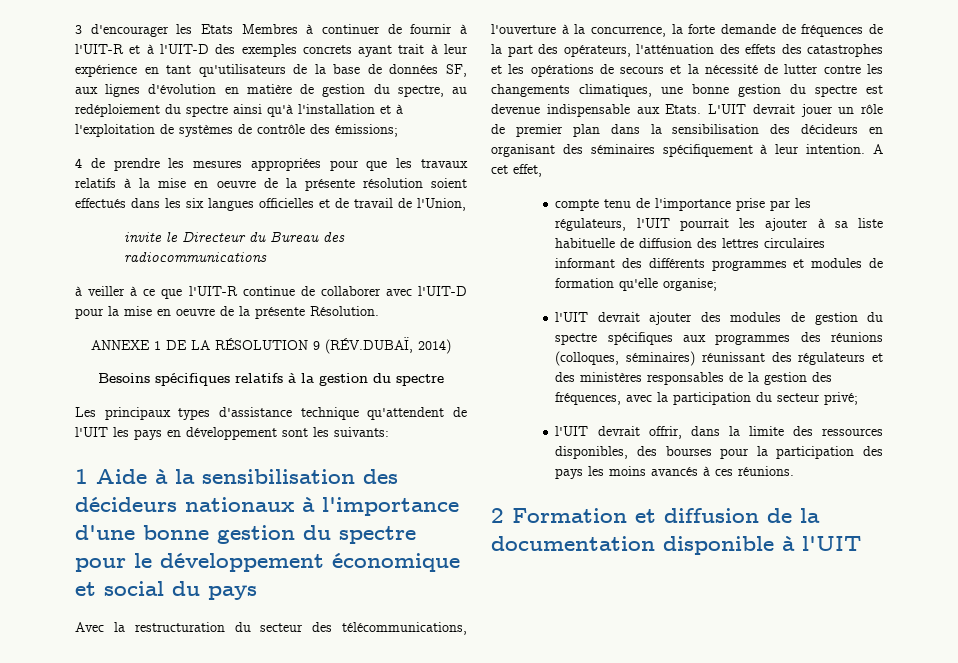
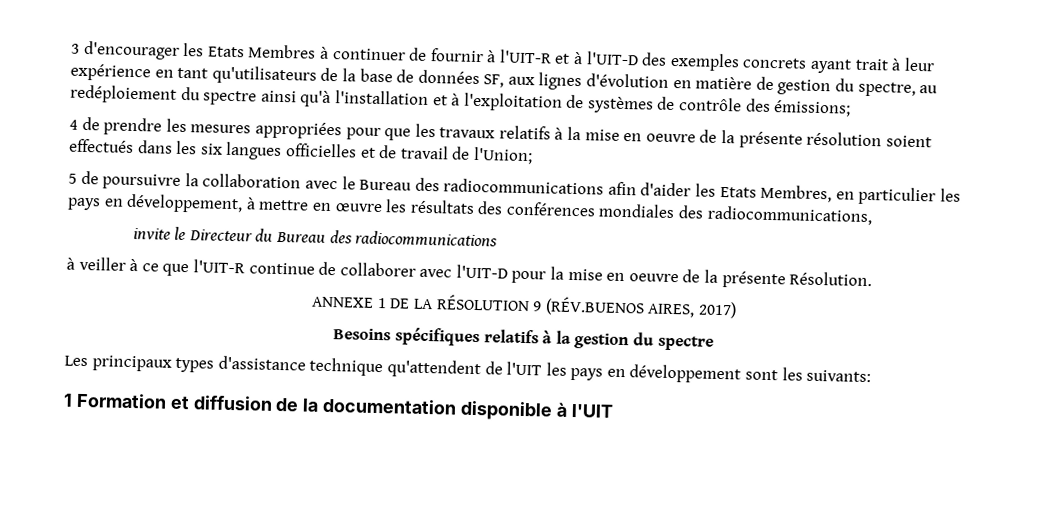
[417,198,466,211] l'Union, -> [472,146,533,165] [68,170,962,206] [67,193,873,226] l'Union; // 5 de poursuivre la collaboration avec le Bureau des radiocommunications afin d'aider les Etats Membres, en particulier les pays en développement, à mettre en œuvre les résultats des conférences mondiales des radiocommunications,
[325,337,451,354] (RÉV.DUBAÏ, 2014) -> [544,296,737,319] (RÉV.BUENOS AIRES, 2017)
[96,469,398,484] [75,497,459,516] [75,525,416,544] [75,553,460,572] [75,581,257,600] [75,622,467,635] [491,24,883,37] [491,44,883,57] [491,64,883,77] [491,84,883,97] [491,104,883,117] [491,124,883,137] [491,144,883,157] [491,164,542,177] [555,198,812,211] [555,218,883,231] [555,238,826,248] [555,258,883,271] [555,278,718,291] [555,312,883,325] [555,332,883,345] [555,351,883,366] [555,372,833,385] [555,392,859,405] [555,426,883,439] [555,446,883,459] [555,466,795,479] [491,508,504,523] Aide à la sensibilisation des décideurs nationaux à l'importance d'une bonne gestion du spectre pour le développement économique et social du pays // Avec la restructuration du secteur des télécommunications, l'ouverture à la concurrence, la forte demande de fréquences de la part des opérateurs, l'atténuation des effets des catastrophes et les opérations de secours et la nécessité de lutter contre les changements climatiques, une bonne gestion du spectre est devenue indispensable aux Etats. L'UIT devrait jouer un rôle de premier plan dans la sensibilisation des décideurs en organisant des séminaires spécifiquement à leur intention. A cet effet, // compte tenu de l'importance prise par les régulateurs, l'UIT pourrait les ajouter à sa liste habituelle de diffusion des lettres circulaires informant des différents programmes et modules de formation qu'elle organise; // l'UIT devrait ajouter des modules de gestion du spectre spécifiques aux programmes des réunions (colloques, séminaires) réunissant des régulateurs et des ministères responsables de la gestion des fréquences, avec la participation du secteur privé; // l'UIT devrait offrir, dans la limite des ressources disponibles, des bourses pour la participation des pays les moins avancés à ces réunions. // 2 -> (73, 400) none

